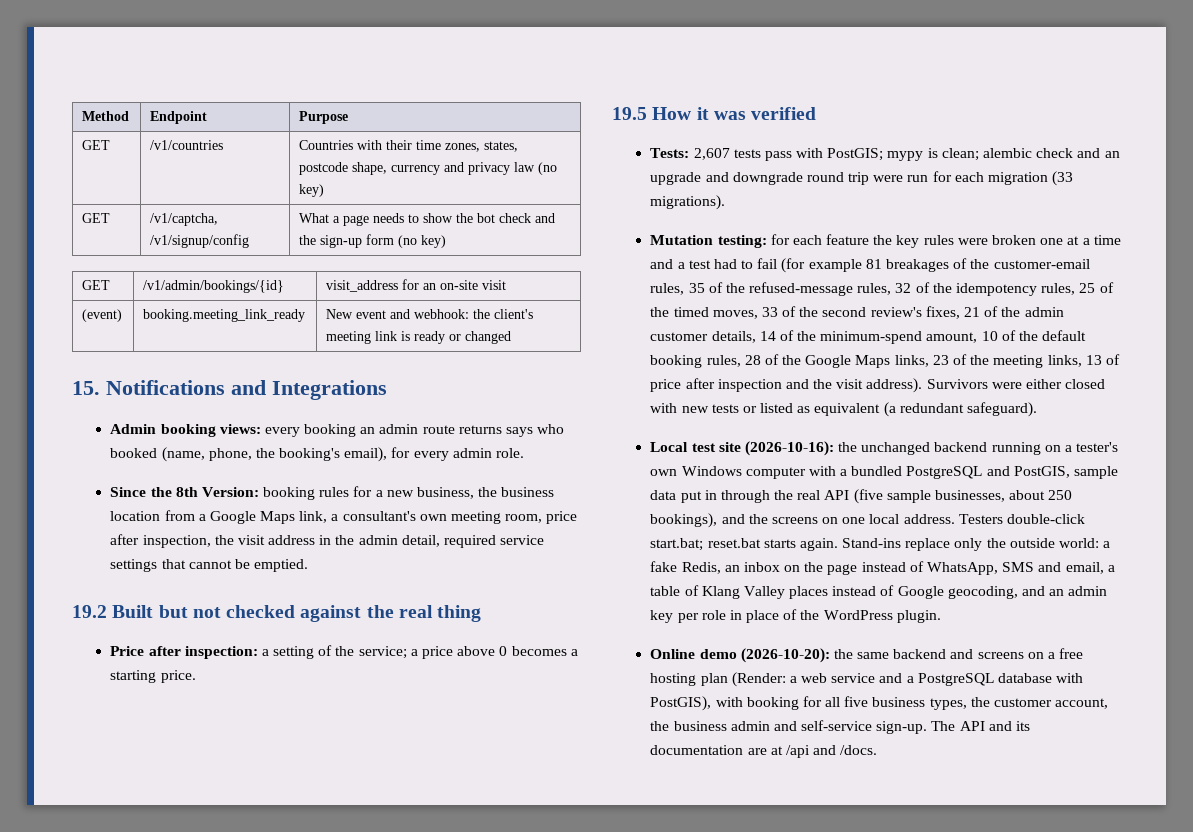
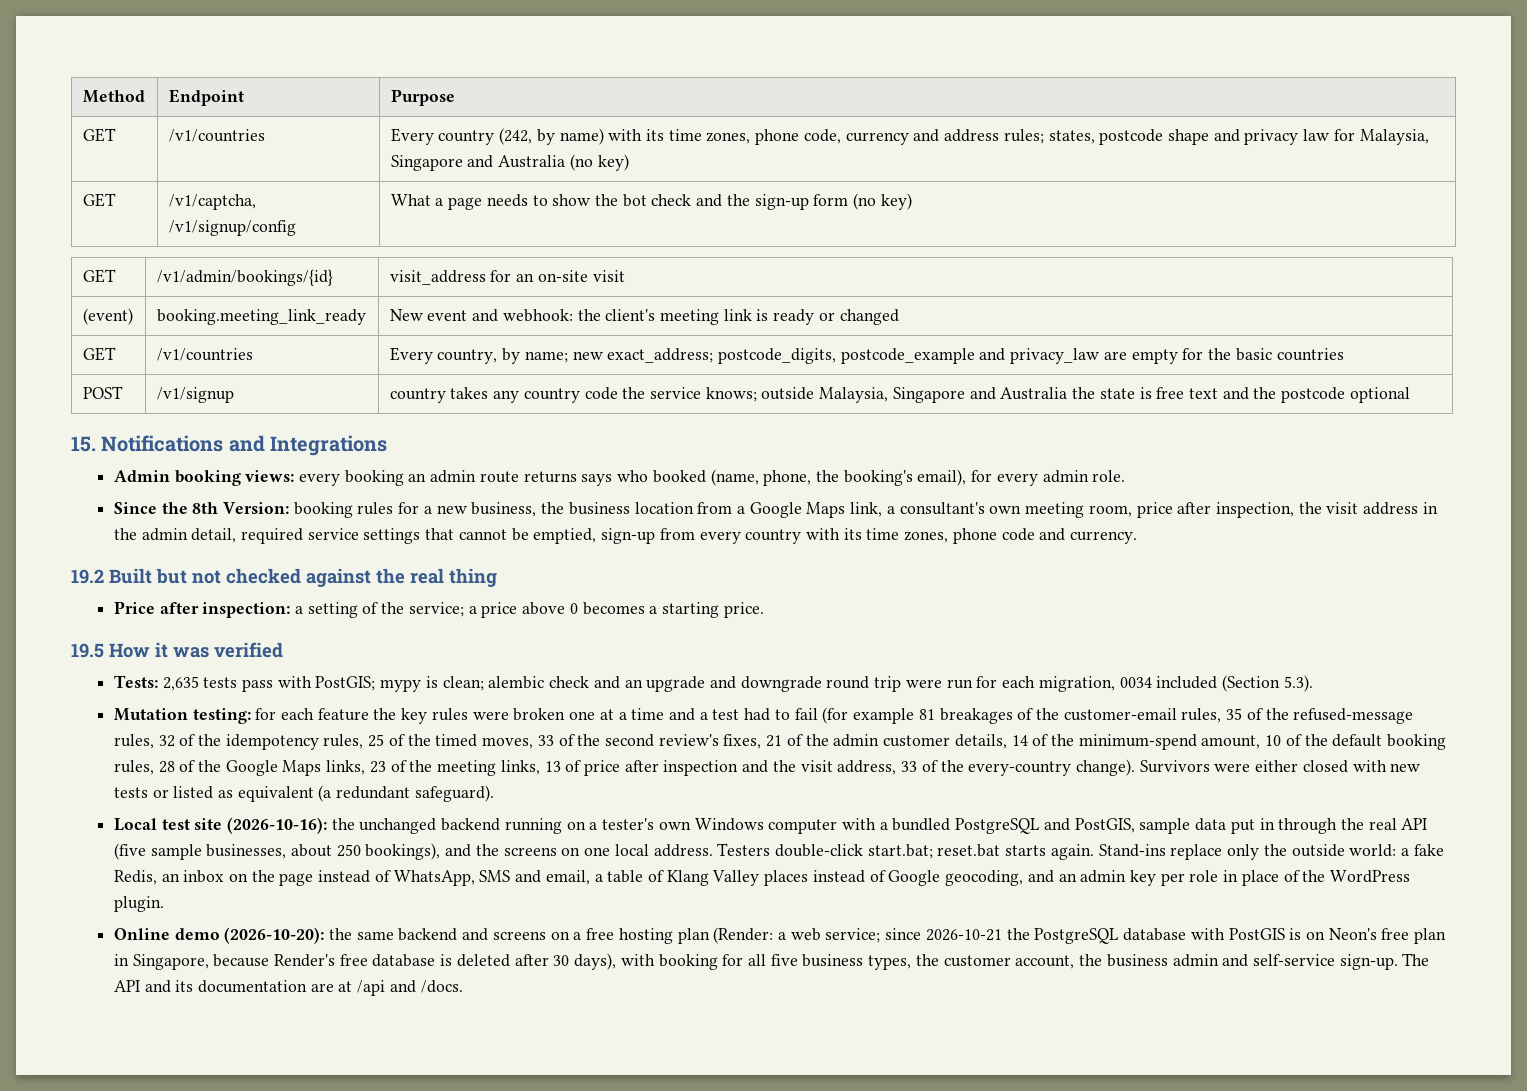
[299,140,519,152] [299,162,536,175] Countries with their time zones, states, postcode shape, currency and privacy law -> [390,128,1429,145] [390,155,566,171] Every country (242, by name) with its time zones, phone code, currency and address rules; states, postcode shape and privacy law for Malaysia, Singapore and Australia
(512, 337) none -> [82,347,116,361] [156,348,253,361] [389,347,1344,364] [82,386,123,399] [156,387,234,403] [389,387,1410,403] // GET | /v1/countries | Every country, by name; new exact_address; postcode_digits, postcode_example and privacy_law are empty for the basic countries // POST | /v1/signup | country takes any country code the service knows; outside Malaysia, Singapore and Australia the state is free text and the postcode optional
[254,559,309,572] emptied. -> [533,528,1138,544] emptied, sign-up from every country with its time zones, phone code and currency.
[693,148,730,160] 2,607 -> [162,676,199,691] 2,635
[987,171,1074,186] [650,195,726,210] migration (33 migrations). -> [1038,675,1313,692] migration, 0034 included (Section 5.3).
[866,378,923,393] address). -> [837,759,1135,776] address, 33 of the every-country change).
[831,673,1084,686] [650,696,712,711] service and a PostgreSQL database with PostGIS), -> [825,928,1447,944] [113,953,617,970] service; since 2026-10-21 the PostgreSQL database with PostGIS is on Neon's free plan in Singapore, because Render's free database is deleted after 30 days),

